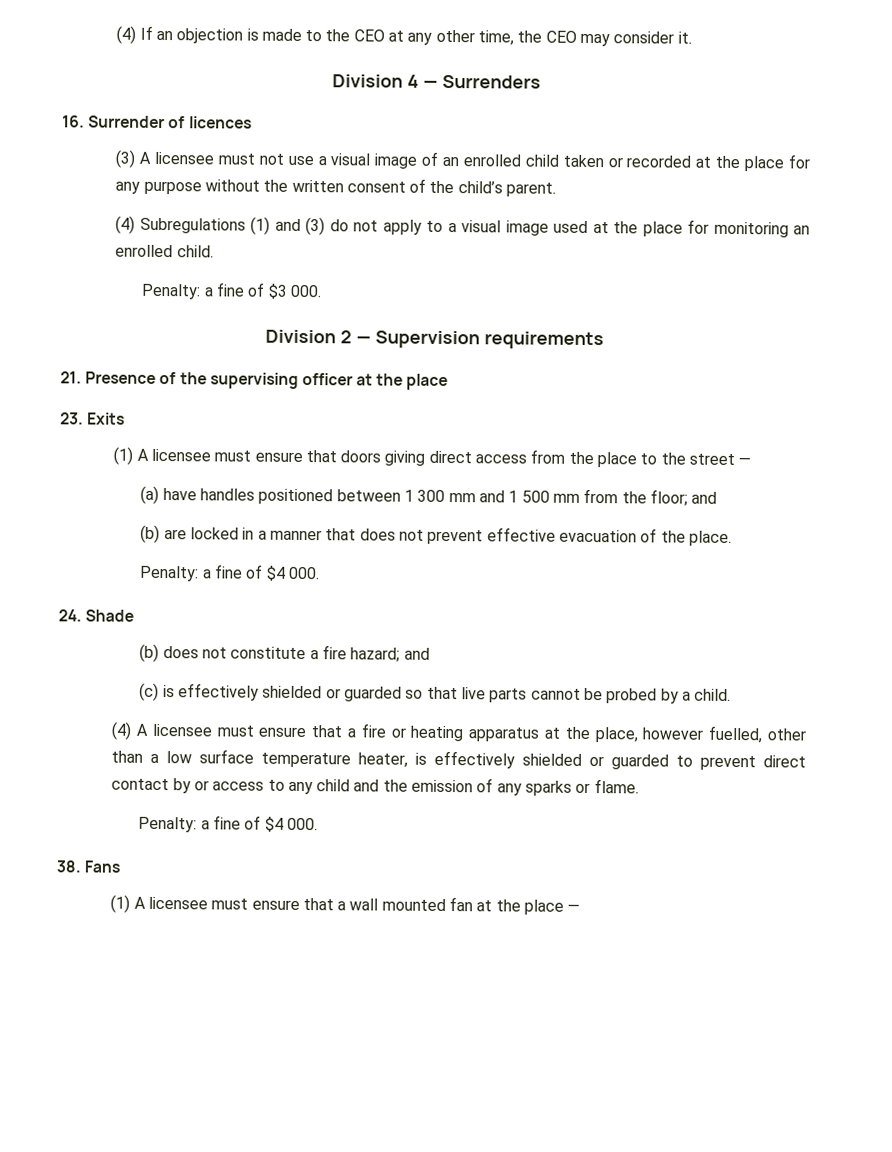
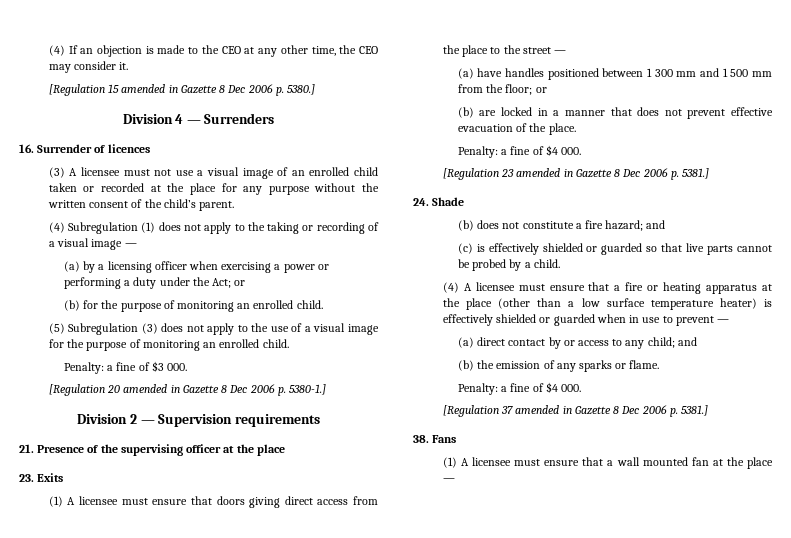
(692, 37) none -> [48,84,316,96] // [Regulation 15 amended in Gazette 8 Dec 2006 p. 5380.]
[139,216,710,237] Subregulations (1) and (3) do not apply to a visual image used at the place for -> [68,222,380,234] [48,238,137,250] [63,261,329,273] [63,277,246,289] [63,300,323,312] [48,323,380,335] [48,339,141,351] Subregulation (1) does not apply to the taking or recording of a visual image — // (a) by a licensing officer when exercising a power or performing a duty under the Act; or // (b) for the purpose of monitoring an enrolled child. // (5) Subregulation (3) does not apply to the use of a visual image for the purpose of
(322, 291) none -> [48,384,327,396] // [Regulation 20 amended in Gazette 8 Dec 2006 p. 5380-1.]
[691,491,718,504] and -> [535,87,547,93] or
(320, 573) none -> [442,168,710,180] // [Regulation 23 amended in Gazette 8 Dec 2006 p. 5381.]
[594,725,806,744] place, however fuelled, other -> [465,298,531,310] place (other
[358,750,757,771] heater, is effectively shielded or guarded to prevent -> [719,298,772,309] [442,314,730,326] [457,337,474,348] heater) is effectively shielded or guarded when in use to prevent — // (a)
[316,779,380,792] child and -> [647,337,697,348] [457,360,474,371] child; and // (b)
(318, 824) none -> [442,405,709,417] // [Regulation 37 amended in Gazette 8 Dec 2006 p. 5381.]

